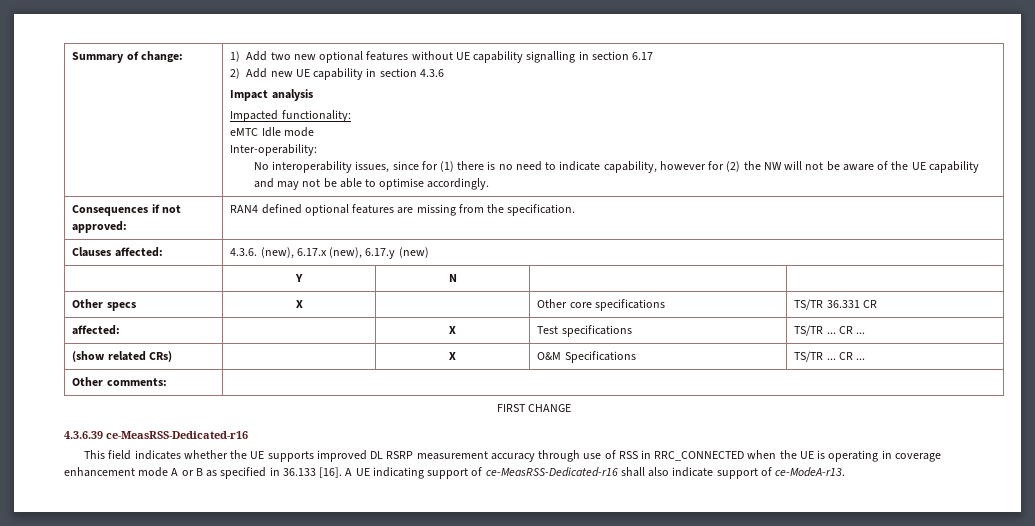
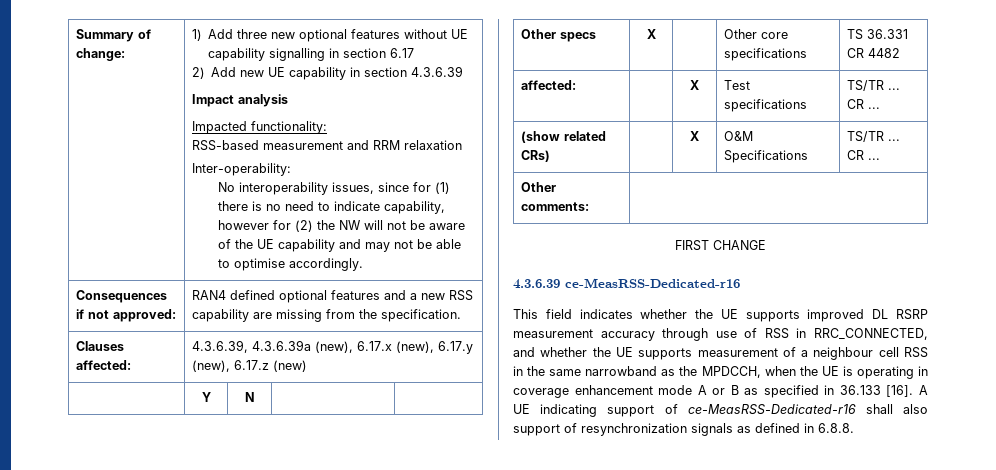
[270,52,291,60] two -> [237,29,268,39] three
[419,69,444,77] 4.3.6 -> [411,66,464,77] 4.3.6.39
[230,127,314,137] eMTC Idle mode -> [191,140,462,151] RSS-based measurement and RRM relaxation
(395, 209) none -> [383,290,473,301] [191,309,249,322] and a new RSS capability
[230,248,258,256] 4.3.6. -> [191,340,311,353] 4.3.6.39, 4.3.6.39a
(396, 253) none -> [191,360,269,372] (new), 6.17.z
[794,299,824,310] TS/TR -> [846,29,863,40] TS
(877, 304) none -> [867,48,900,58] 4482
[654,451,745,461] RRC_CONNECTED -> [814,328,928,340] [513,347,928,360] [513,366,761,378] RRC_CONNECTED, and whether the UE supports measurement of a neighbour cell RSS in the same narrowband as the MPDCCH,
[672,467,846,479] indicate support of ce-ModeA-r13. -> [513,423,854,436] support of resynchronization signals as defined in 6.8.8.

